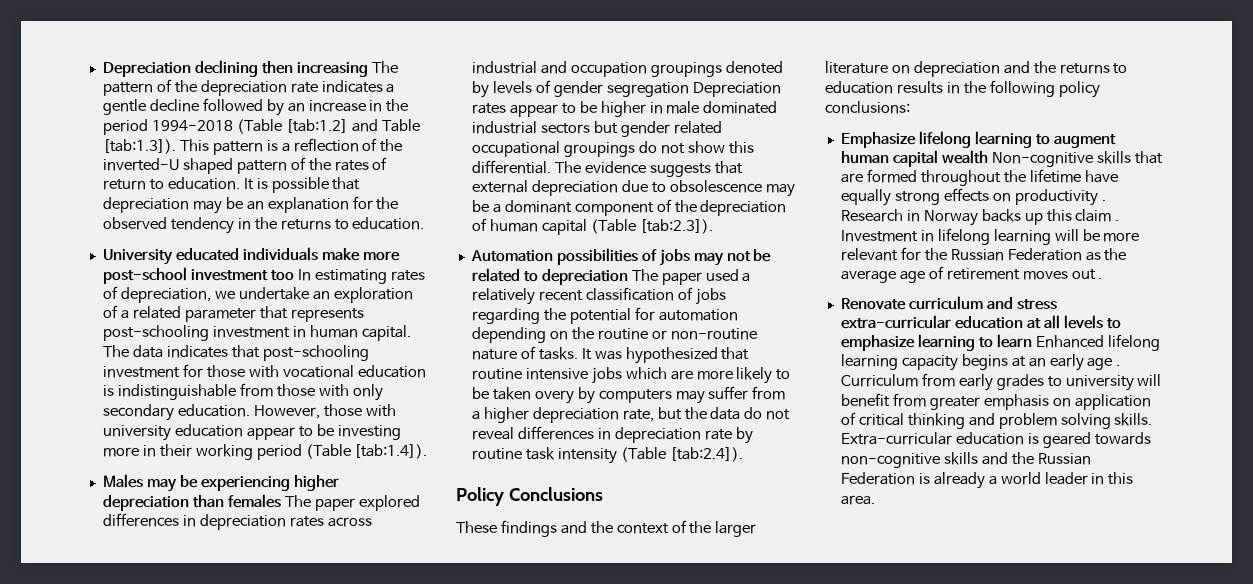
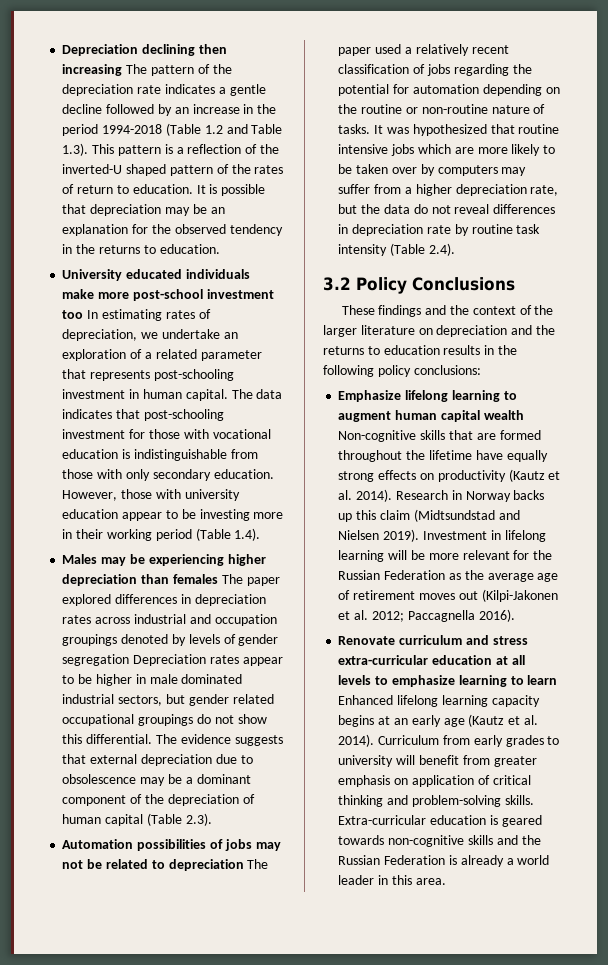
[285,119,348,133] [tab:1.2] -> [204,125,223,134] 1.2
[102,139,176,154] [tab:1.3]). -> [62,143,89,156] 1.3).
[354,444,428,459] [tab:1.4]). -> [234,528,261,541] 1.4).
[540,123,590,134] sectors -> [118,695,163,706] sectors,
[639,219,713,234] [tab:2.3]). -> [185,813,212,826] 2.3).
[534,390,574,404] overy -> [391,167,417,174] over
[669,447,743,462] [tab:2.4]). // -> [428,243,455,256] [323,277,351,291] 2.4). // 3.2
[1101,200,1106,201] . -> [508,469,561,482] [338,489,393,502] (Kautz et al. 2014).
[1115,220,1120,221] . -> [413,509,520,522] [338,529,420,542] (Midtsundstad and Nielsen 2019).
[1098,278,1103,279] . -> [481,589,558,602] [338,609,515,622] (Kilpi-Jakonen et al. 2012; Paccagnella 2016).
[1116,365,1121,366] . -> [468,714,538,727] [338,734,375,747] (Kautz et al. 2014).
[998,413,1111,429] problem solving -> [411,795,501,807] problem-solving

